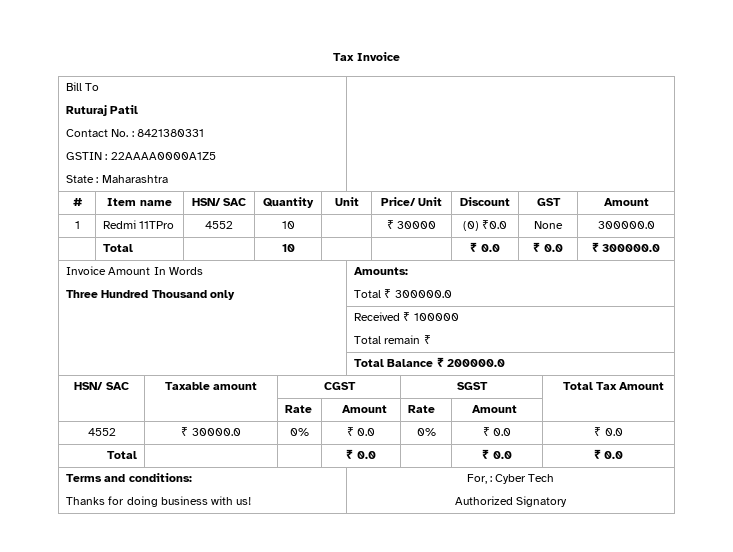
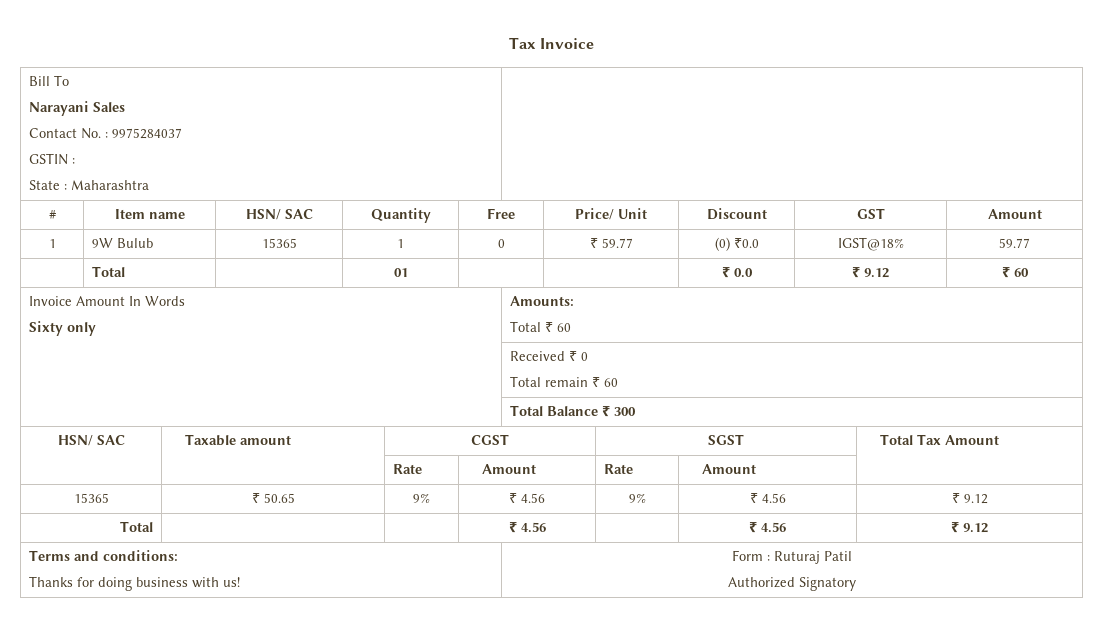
[66,105,139,116] Ruturaj Patil -> [29,101,126,116] Narayani Sales
[136,129,204,137] 8421380331 -> [112,128,183,139] 9975284037
[110,152,216,160] 22AAAA0000A1Z5 -> (76, 161) none
[334,197,359,206] Unit -> [487,208,515,219] Free
[103,220,175,229] [205,221,233,229] [281,221,295,229] [386,220,437,229] Redmi 11TPro | 4552 | 10 | | ₹ 30000 -> [92,238,154,248] [261,238,297,248] [397,239,404,248] [497,239,505,248] [589,238,633,248] 9W Bulub | 15365 | 1 | 0 | ₹ 59.77
[534,221,563,229] [597,221,655,229] [103,244,134,252] [281,244,295,252] [470,242,500,252] [533,242,563,252] [591,242,661,252] None | 300000.0 // | Total | | 10 | | | ₹ 0.0 | ₹ 0.0 | ₹ 300000.0 -> [837,237,904,251] [999,238,1030,248] [92,266,126,277] [393,268,408,277] [721,267,753,278] [852,267,889,278] [1001,267,1029,278] IGST@18% | 59.77 // | Total | | 01 | | | ₹ 0.0 | ₹ 9.12 | ₹ 60
[66,290,207,298] Three Hundred Thousand -> [29,321,64,336] Sixty
[394,290,452,298] 300000.0 -> [557,323,572,332] 60
[413,313,459,321] 100000 -> [581,352,589,361] 0
(431, 339) none -> [604,378,619,387] 60
[446,359,505,367] 200000.0 -> [614,407,637,416] 300
[87,428,116,436] [181,427,241,436] [290,428,309,436] [346,427,376,436] [416,428,436,436] [482,427,512,436] [594,427,623,436] 4552 | ₹ 30000.0 | 0% | ₹ 0.0 | 0% | ₹ 0.0 | ₹ 0.0 -> [73,493,109,503] [251,493,295,503] [413,493,430,503] [509,493,545,503] [628,493,646,503] [749,493,786,503] [951,493,988,504] 15365 | ₹ 50.65 | 9% | ₹ 4.56 | 9% | ₹ 4.56 | ₹ 9.12
[356,451,376,459] [482,449,512,459] [593,449,624,459] 0.0 | | ₹ 0.0 | ₹ 0.0 -> [520,522,546,533] [749,522,786,533] [951,522,988,533] 4.56 | | ₹ 4.56 | ₹ 9.12
[466,474,555,484] For, : Cyber Tech -> [732,550,852,564] Form : Ruturaj Patil

